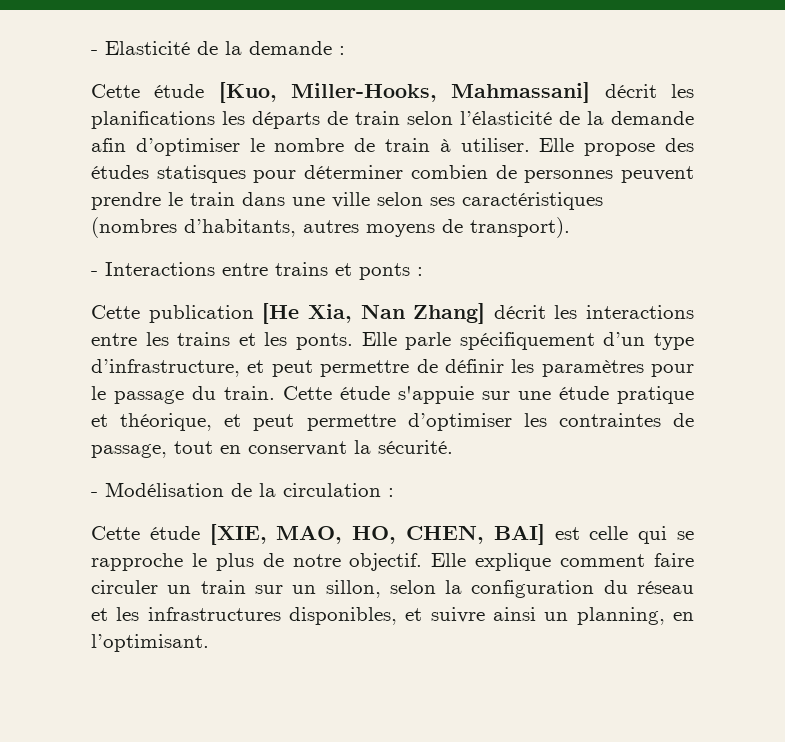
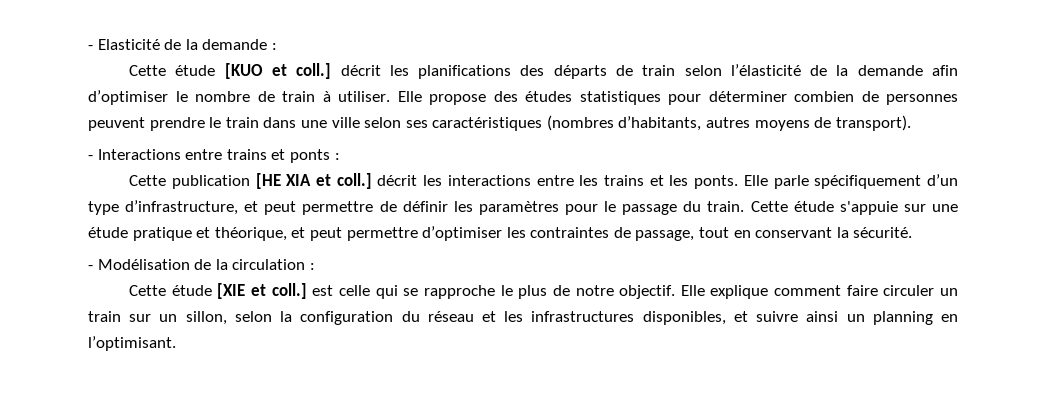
[218,82,591,103] [Kuo, Miller-Hooks, Mahmassani] -> [224,63,332,79] [KUO et coll.]
[222,111,245,125] les -> [520,65,545,76] des
[156,165,246,183] statisques -> [579,91,661,105] statistiques
[262,303,486,324] [He Xia, Nan Zhang] -> [255,173,372,189] [HE XIA et coll.]
[209,524,545,545] [XIE, MAO, HO, CHEN, BAI] -> [217,283,307,299] [XIE et coll.]
[576,607,665,625] planning, -> [872,311,933,325] planning

